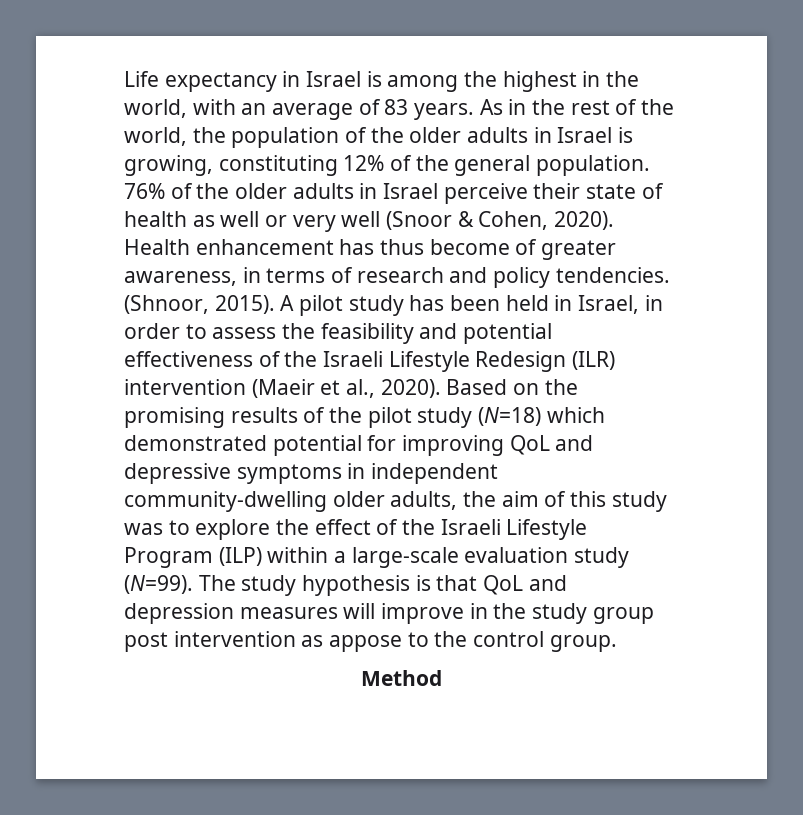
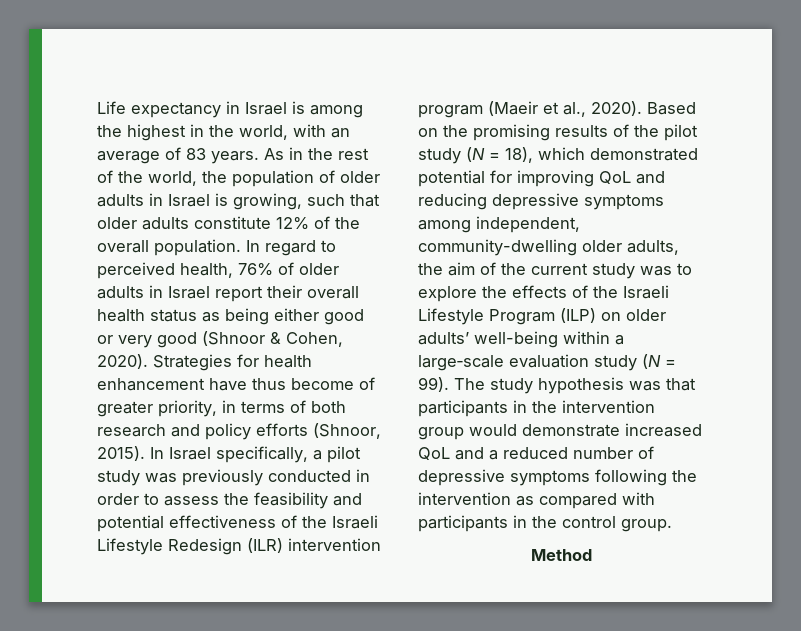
[370,127,404,143] the -> (335, 176) none
[218,155,651,176] constituting 12% of the general population. -> [307,194,380,207] [97,216,360,230] [97,239,336,256] [97,262,233,279] such that older adults constitute 12% of the overall population. In regard to perceived health,
[196,183,664,204] [124,211,615,232] [124,239,375,255] the older adults in Israel perceive their state of health as well or very well (Snoor & Cohen, 2020). Health enhancement has -> [299,263,339,275] [97,285,359,302] [97,308,364,325] [97,331,343,348] [97,354,312,371] [97,378,247,391] older adults in Israel report their overall health status as being either good or very good (Shnoor & Cohen, 2020). Strategies for health enhancement have
[124,271,237,286] awareness, -> [158,400,217,417] priority,
(354, 275) none -> [311,401,346,413] both
[555,267,670,283] tendencies. -> [256,423,308,436] efforts
[280,295,640,316] A pilot study has been held in Israel, -> [150,446,361,463] [97,469,351,486] In Israel specifically, a pilot study was previously conducted
(246, 387) none -> [418,105,483,118] program
[478,407,542,426] (N=18) -> [466,147,533,163] (N = 18),
[124,463,499,484] depressive symptoms in independent -> [418,193,664,210] [418,216,580,233] reducing depressive symptoms among independent,
[570,491,607,507] this -> [501,263,588,275] the current
[314,519,371,535] effect -> [512,285,567,298] effects
(262, 556) none -> [601,309,666,321] [418,331,558,348] on older adults’ well-being
[124,575,567,596] [124,603,654,624] [124,631,429,652] (N=99). The study hypothesis is that QoL and depression measures will improve in the study group post intervention as appose to -> [642,354,676,369] [418,377,696,394] [418,400,655,417] [418,423,702,440] [418,446,654,460] [418,469,697,486] [418,492,655,509] [418,515,527,532] (N = 99). The study hypothesis was that participants in the intervention group would demonstrate increased QoL and a reduced number of depressive symptoms following the intervention as compared with participants in

